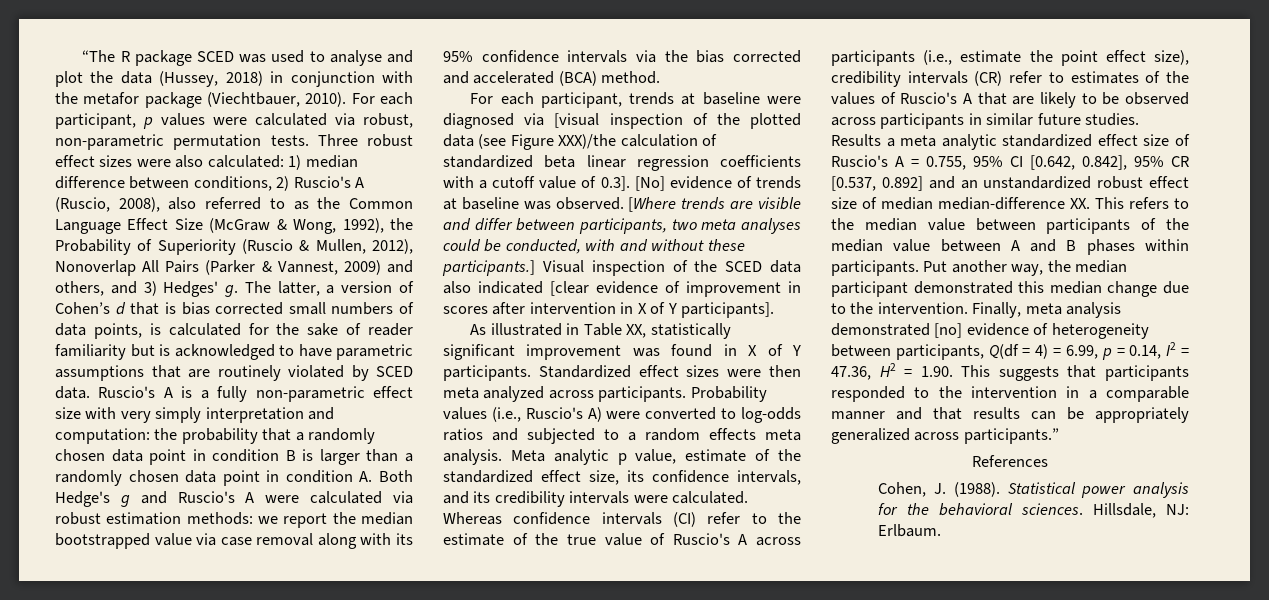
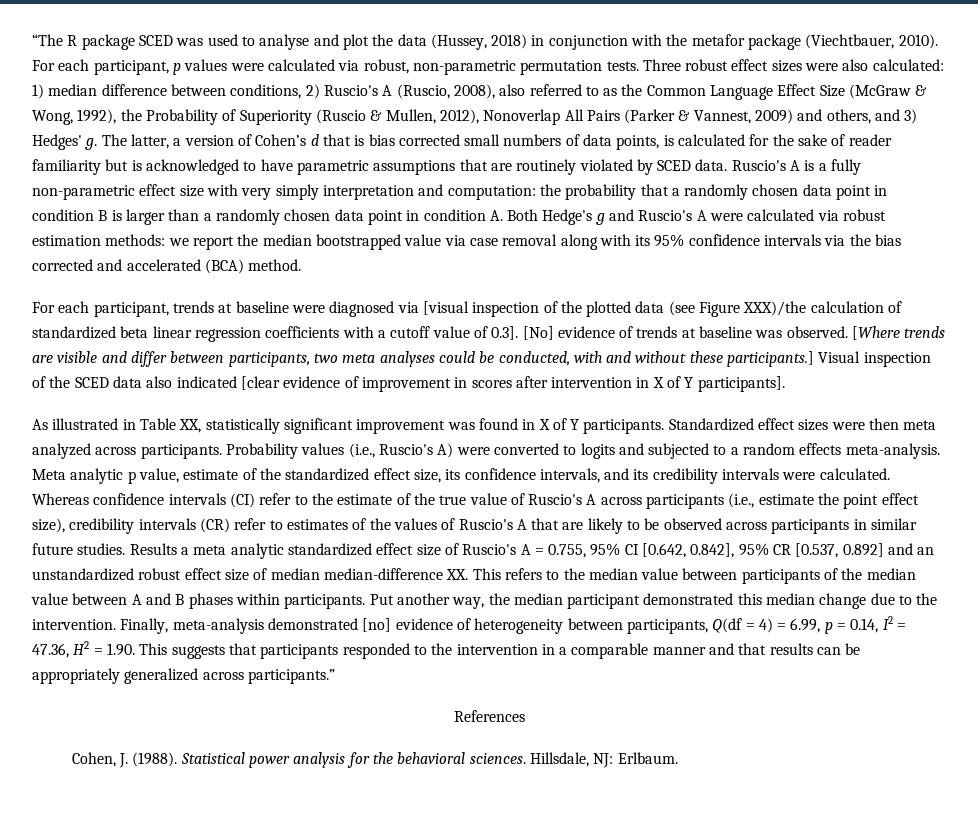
[741,407,801,423] [443,428,483,441] log-odds ratios -> [580,443,615,459] logits
[765,429,801,441] [443,449,502,465] meta analysis. -> [845,443,940,459] meta-analysis.
[1025,302,1122,318] meta analysis -> [172,618,264,634] meta-analysis

